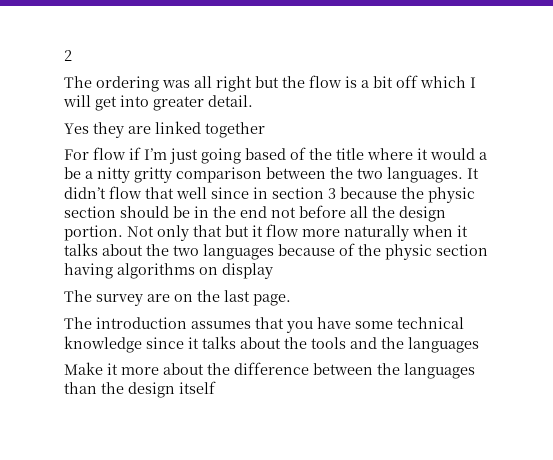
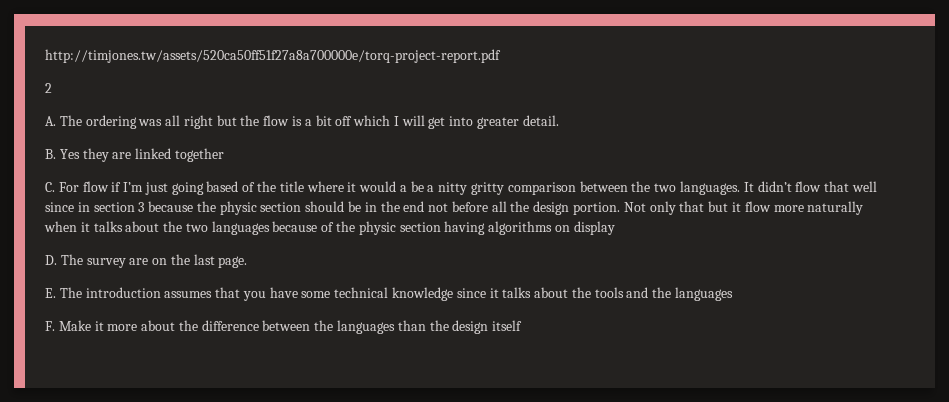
(64, 55) none -> [45,49,501,63] http://timjones.tw/assets/520ca50ff51f27a8a700000e/torq-project-report.pdf //
(72, 55) none -> [45,116,56,126] A.
(253, 101) none -> [45,149,56,159] B.
(265, 130) none -> [45,182,55,192] C.
(273, 271) none -> [45,255,57,265] D.
(291, 300) none -> [45,288,56,298] E.
(479, 345) none -> [45,321,55,331] F.

